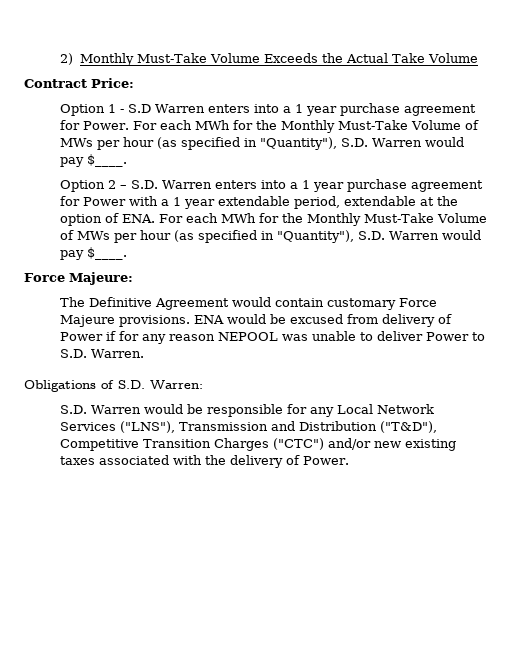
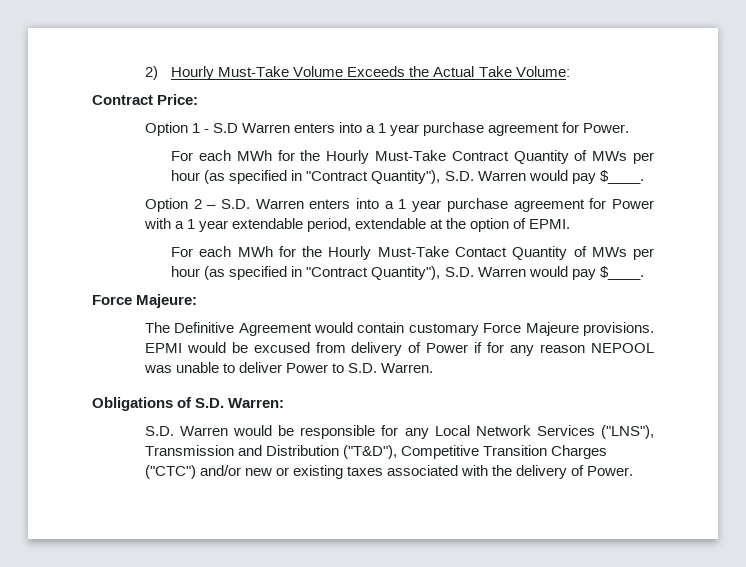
[79,53,134,66] Monthly -> [171,66,215,80] Hourly
[427,53,478,63] Volume -> [515,66,570,77] Volume:
[133,120,480,133] [60,137,338,150] For each MWh for the Monthly Must-Take Volume of MWs per hour (as specified in "Quantity"), -> [171,150,655,164] [171,170,441,184] // For each MWh for the Hourly Must-Take Contract Quantity of MWs per hour (as specified in "Contract Quantity"),
[122,213,488,226] [60,230,355,243] ENA. For each MWh for the Monthly Must-Take Volume of MWs per hour (as specified in "Quantity"), -> [529,219,571,229] [171,246,654,260] [171,266,441,280] EPMI. // For each MWh for the Hourly Must-Take Contact Quantity of MWs per hour (as specified in "Contract Quantity"),
[194,315,225,324] ENA -> [144,343,182,353] EPMI
(402, 444) none -> [275,467,289,476] or

